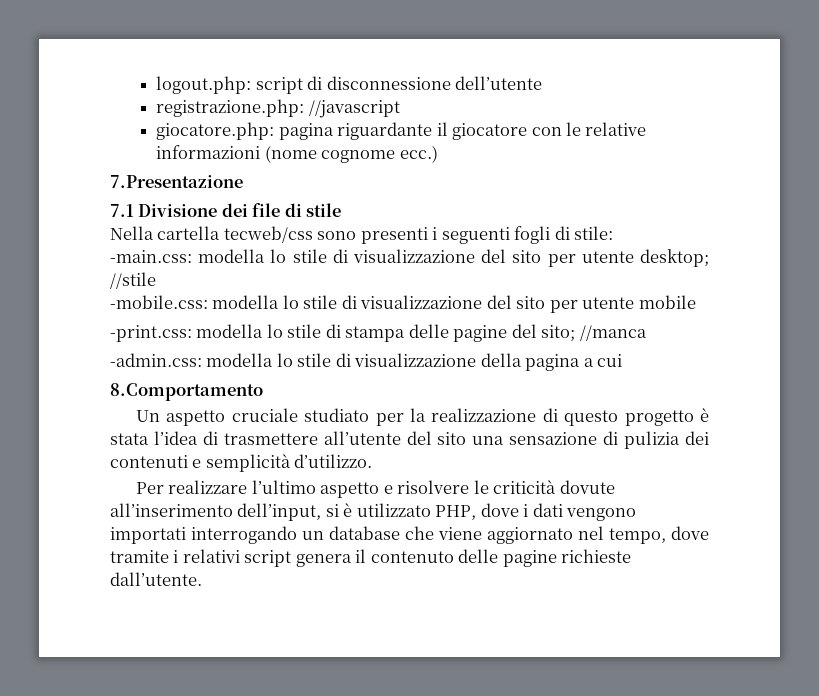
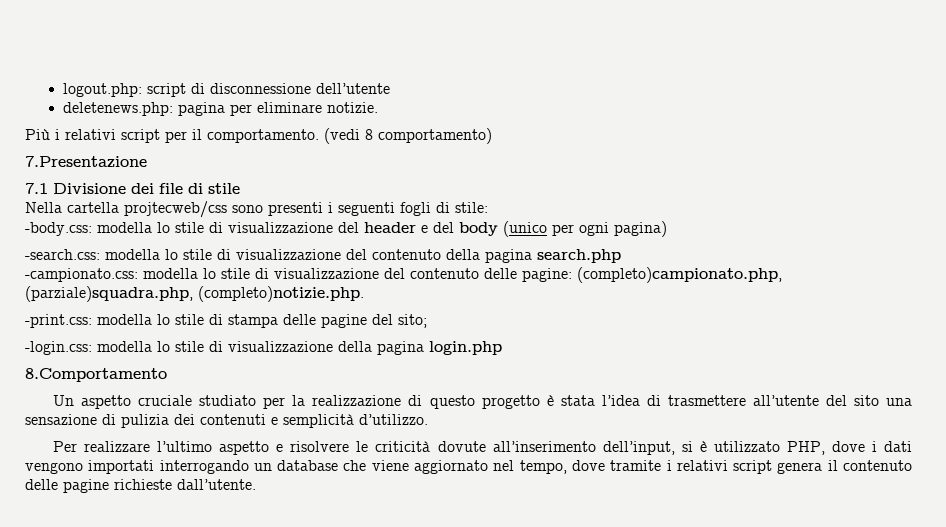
[156,99,400,118] [156,122,647,140] [156,145,438,163] registrazione.php: //javascript // giocatore.php: pagina riguardante il giocatore con le relative informazioni (nome cognome ecc.) -> [63,102,379,116] [25,128,492,144] deletenews.php: pagina per eliminare notizie. // Più i relativi script per il comportamento. (vedi 8 comportamento)
[223,226,313,243] tecweb/css -> [124,201,227,218] projtecweb/css
[110,249,709,267] [110,272,156,289] [110,295,696,313] -main.css: modella lo stile di visualizzazione del sito per utente desktop; //stile // -mobile.css: modella lo stile di visualizzazione del sito per utente mobile -> [25,221,667,237] [25,249,621,263] [25,267,782,283] [25,286,364,302] -body.css: modella lo stile di visualizzazione del header e del body (unico per ogni pagina) // -search.css: modella lo stile di visualizzazione del contenuto della pagina search.php // -campionato.css: modella lo stile di visualizzazione del contenuto delle pagine: (completo)campionato.php, (parziale)squadra.php, (completo)notizie.php.
[579,325,647,341] [110,353,202,367] //manca // -admin.css: -> [25,341,92,355] // -login.css:
[583,354,623,367] a cui -> [429,341,502,355] login.php

